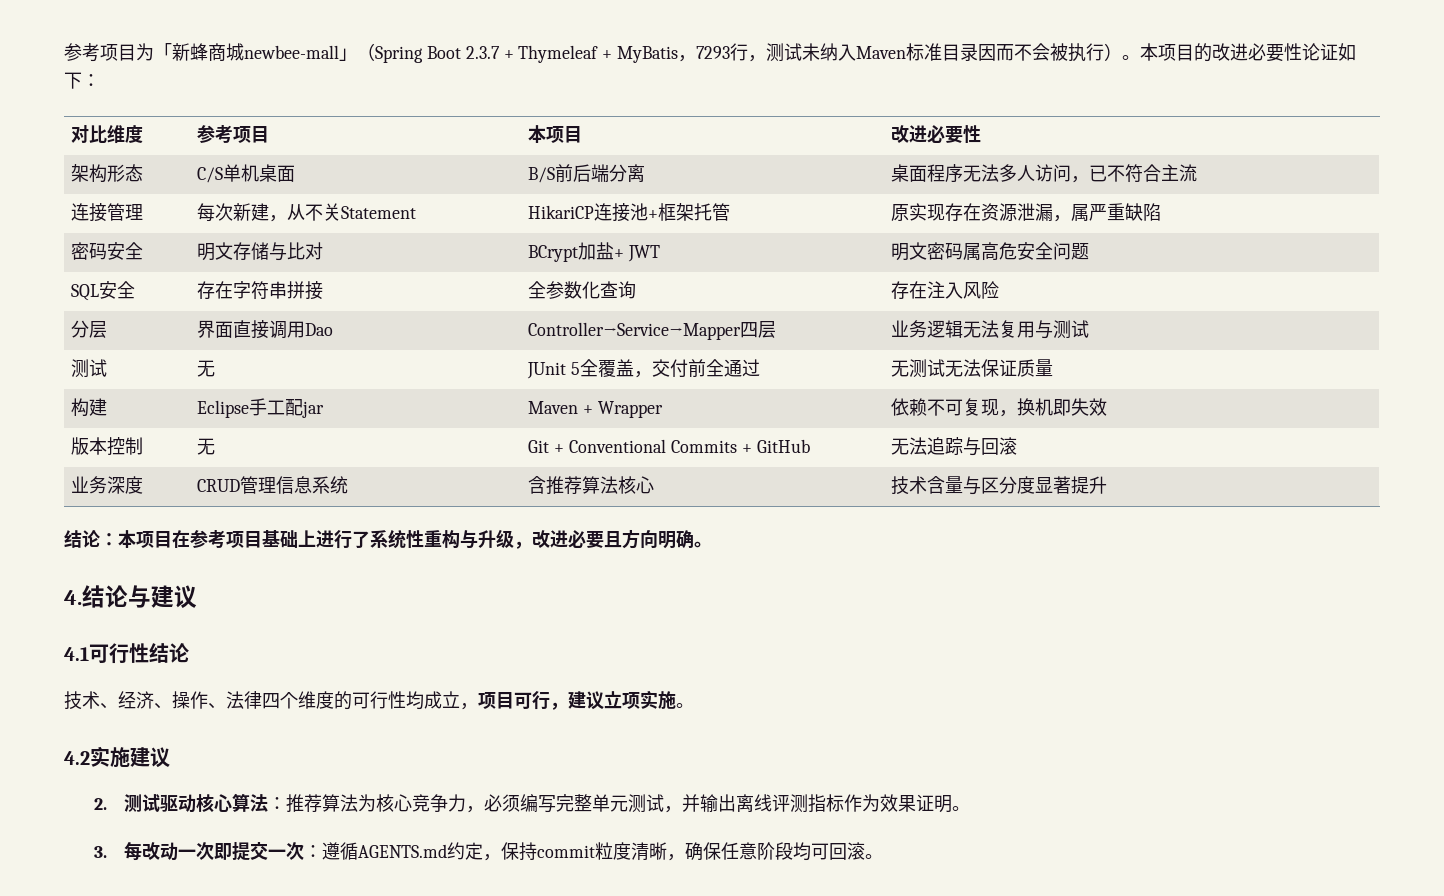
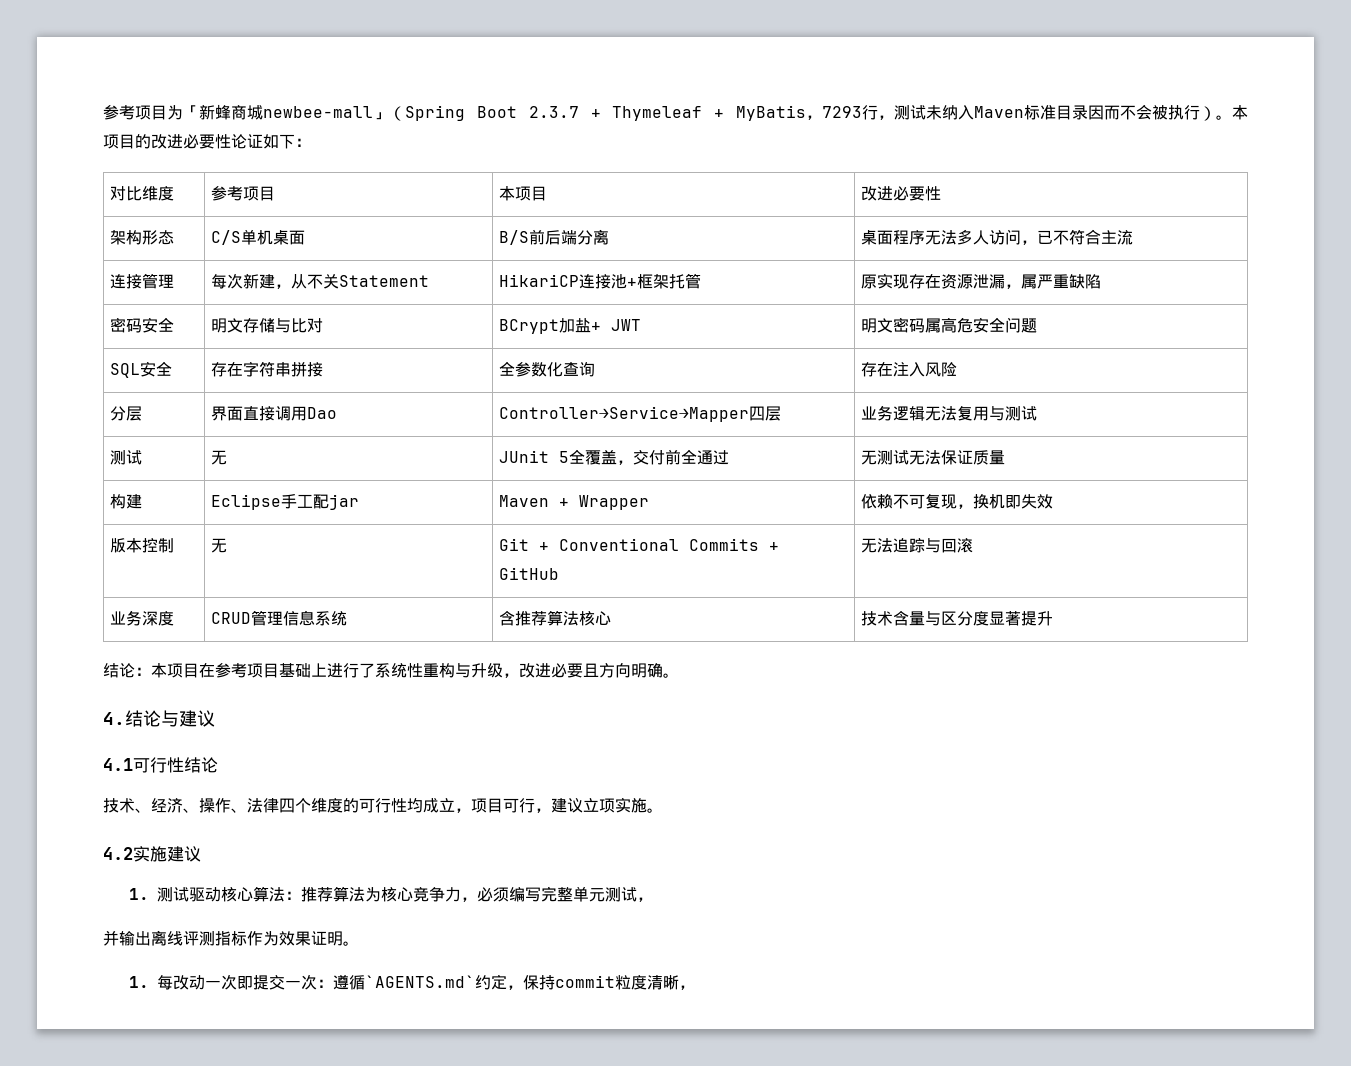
[94,798,108,810] 2. -> [128,888,149,900] 1.
(683, 809) none -> (653, 899) //
[94,846,108,858] 3. -> [128,976,149,988] 1.
[358,844,448,858] AGENTS.md -> [364,975,475,988] `AGENTS.md`
[685,842,884,861] 确保任意阶段均可回滚。 -> (695, 987) none

